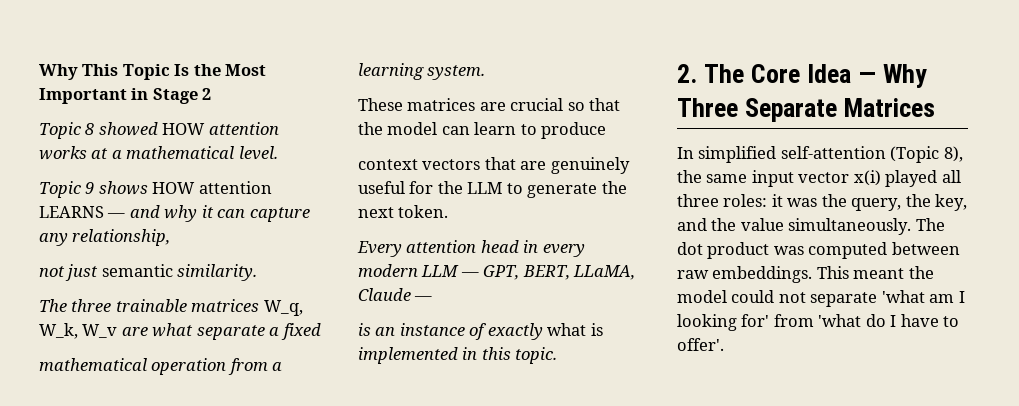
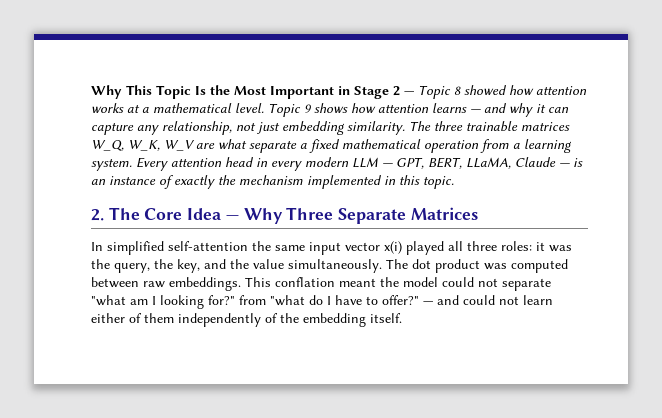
(212, 94) // -> [404,91,414,95] —
[162,123,206,135] HOW -> [509,85,534,95] how
(278, 153) // -> (264, 108) none
[152,181,272,194] [39,206,104,218] HOW attention LEARNS -> [351,103,467,113] how attention learns
(171, 237) // -> (232, 128) none
[101,264,173,277] semantic -> [282,121,345,135] embedding
(258, 272) // -> (405, 128) none
[263,300,303,316] [39,323,118,339] W_q, W_k, W_v -> [91,140,195,151] W_Q, W_K, W_V
(321, 331) // -> (340, 146) none
[358,98,621,111] [358,122,607,139] [358,157,630,174] [358,181,627,198] [358,205,449,218] // These matrices are crucial so that the model can learn to produce // context vectors that are genuinely useful for the LLM to generate the next token. // -> (132, 165) none
(433, 298) // -> (570, 165) none
[547,323,603,336] what is -> [218,175,303,185] the mechanism
[890,146,963,163] (Topic 8), -> (248, 246) none
(849, 272) none -> [275,277,335,287] conflation
[881,290,925,303] 'what -> [91,295,126,306] "what
[741,314,862,327] for' from 'what -> [208,295,305,306] for?" from "what
[677,338,724,351] offer'. -> [382,295,553,305] [91,313,402,327] offer?" — and could not learn either of them independently of the embedding itself.

